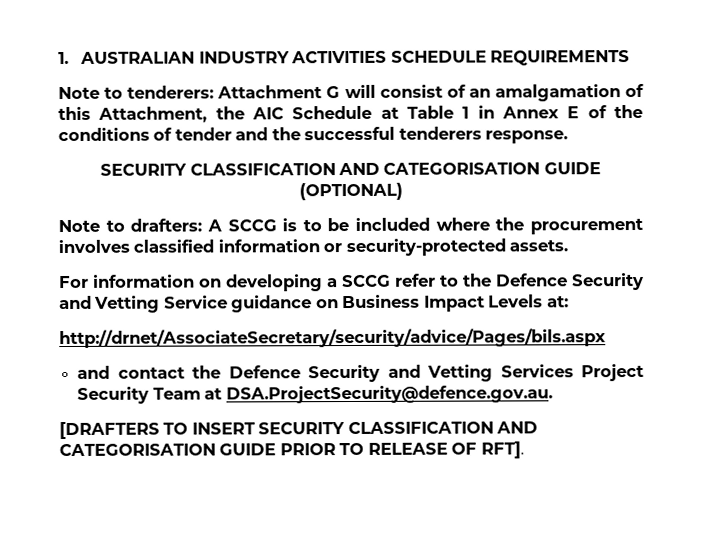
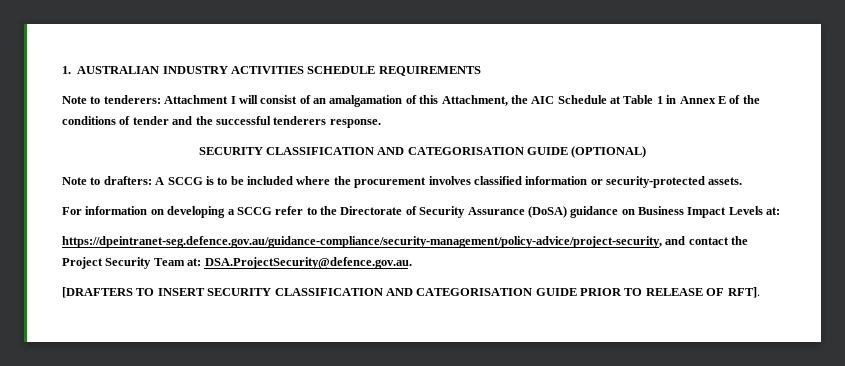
[326,86,341,99] G -> [230,96,236,104] I
[496,272,644,291] [59,295,228,313] Defence Security and Vetting Service -> [340,206,567,218] Directorate of Security Assurance (DoSA)
[59,328,606,349] http://drnet/AssociateSecretary/security/advice/Pages/bils.aspx // -> [62,236,662,248] https://dpeintranet-seg.defence.gov.au/guidance-compliance/security-management/policy-advice/project-security,
[228,364,574,383] Defence Security and Vetting Services -> (749, 240) none
[204,387,223,400] at -> [187,258,202,266] at:

